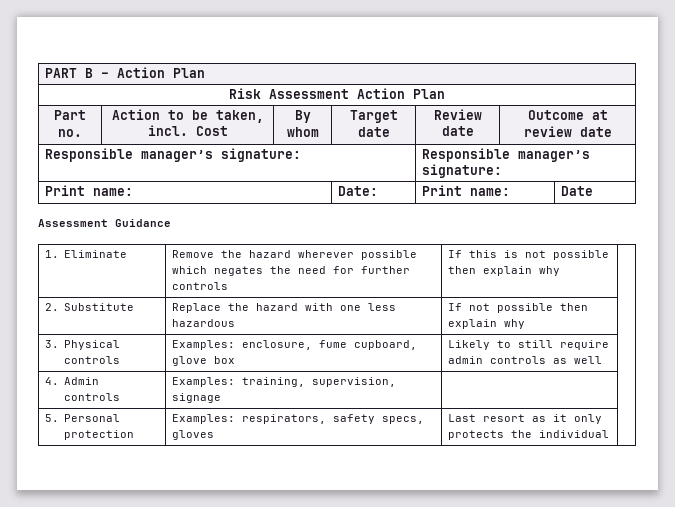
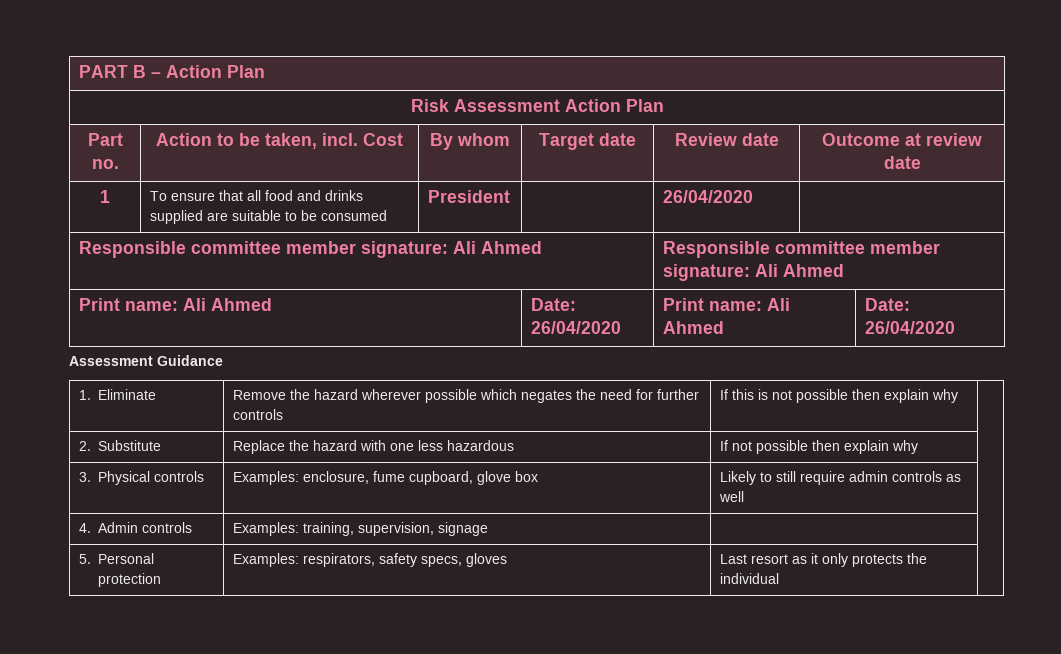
[44,148,301,162] [421,148,590,162] [421,164,502,178] [44,185,133,196] [337,186,378,196] [421,185,510,196] [560,186,593,196] // Responsible manager’s signature: | Responsible manager’s signature: // Print name: | Date: | Print name: | Date -> [100,190,110,203] [149,190,363,201] [149,210,387,224] [427,190,510,203] [662,190,753,203] [78,241,542,258] [662,241,940,258] [662,264,844,281] [78,298,272,311] [530,298,576,311] [530,321,621,334] [662,298,790,311] [662,321,724,334] [864,298,910,311] [864,321,955,334] // 1 | To ensure that all food and drinks supplied are suitable to be consumed | President | | 26/04/2020 | // Responsible committee member signature: Ali Ahmed | Responsible committee member signature: Ali Ahmed // Print name: Ali Ahmed | Date: 26/04/2020 | Print name: Ali Ahmed | Date: 26/04/2020

